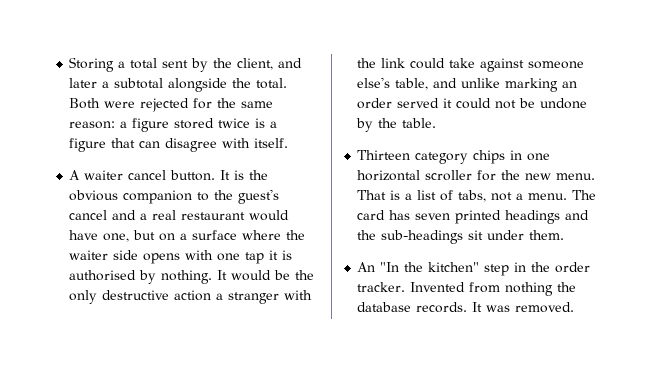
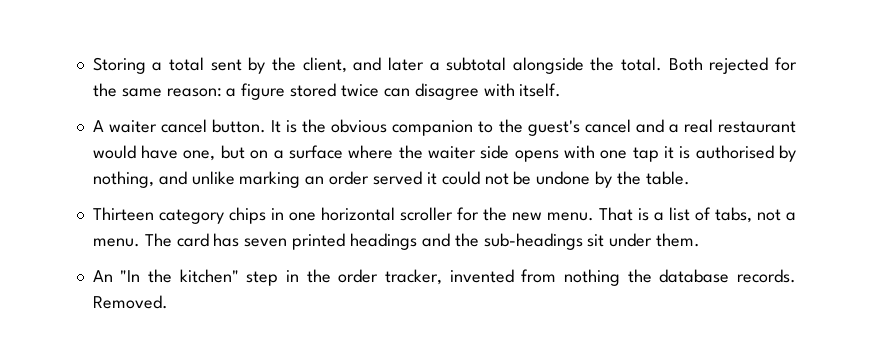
[104,101,136,108] were -> (703, 64) none
[255,118,278,128] [69,138,136,152] is a figure that -> (379, 90) none
[161,270,315,284] [69,290,313,304] [357,58,585,72] [357,77,429,90] nothing. It would be the only destructive action a stranger with the link could take against someone else's table, -> [92,171,154,188] nothing,
[357,282,466,292] tracker. Invented -> [385,269,514,285] tracker, invented
[472,302,575,313] It was removed. -> [92,295,168,309] Removed.

